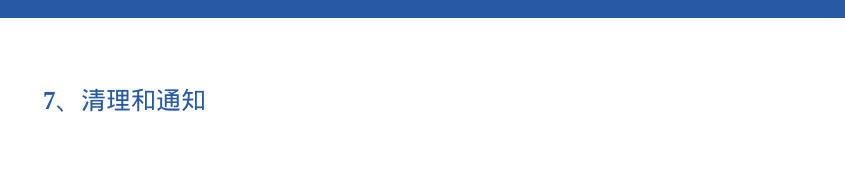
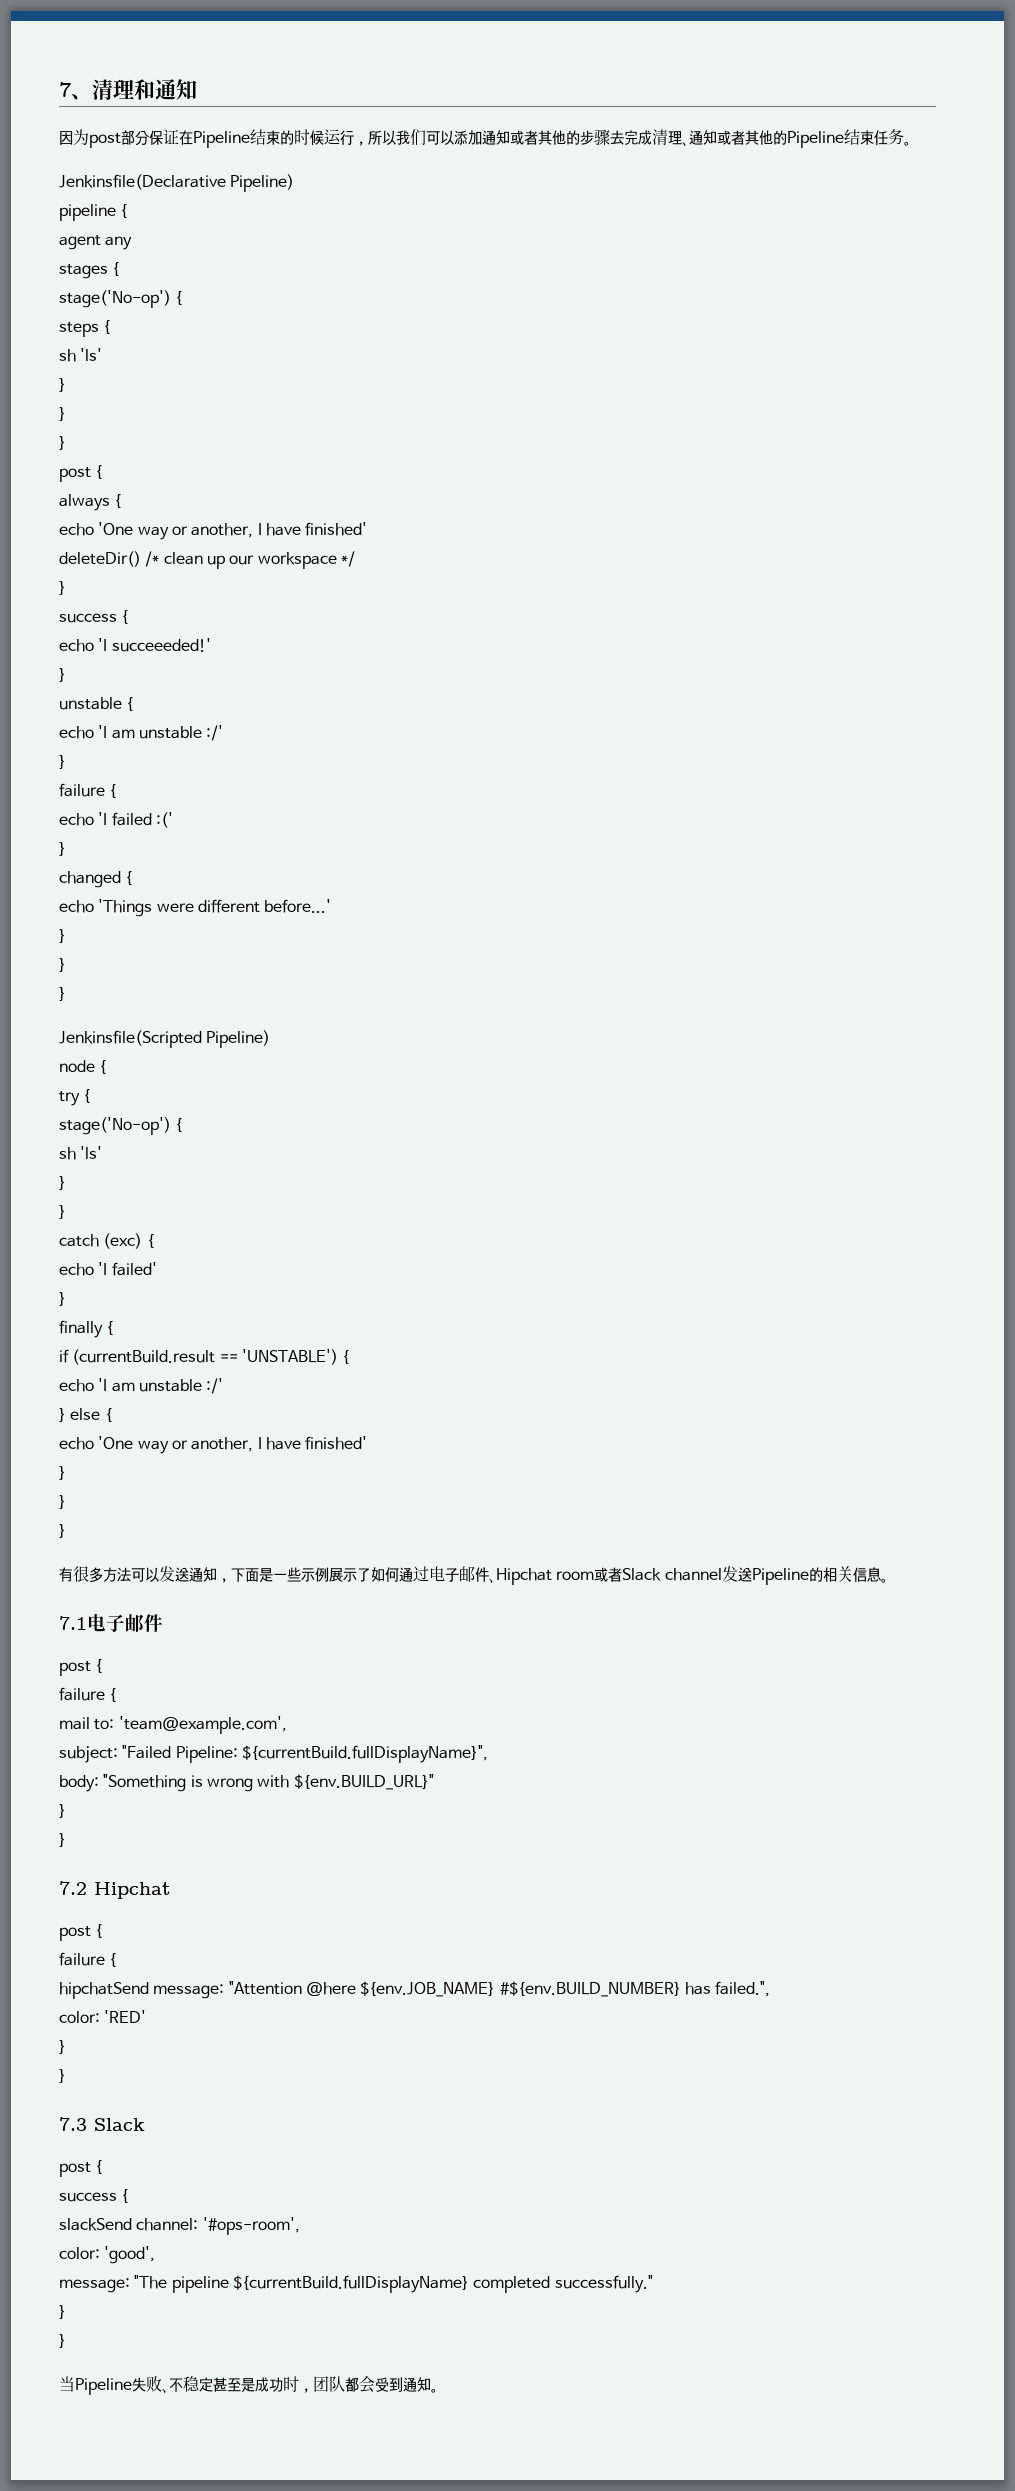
(206, 100) none -> [59,129,911,148] [59,174,295,192] [59,204,128,221] [59,235,133,250] [59,262,120,279] [59,290,183,308] [59,320,111,337] [59,348,103,362] [59,378,66,392] [59,407,66,421] [59,436,66,450] [59,465,103,482] [59,494,122,511] [59,522,368,540] [59,551,355,569] [59,581,66,595] [59,610,129,624] [59,638,211,652] [59,668,66,682] [59,697,134,711] [59,725,224,741] [59,755,66,769] [59,783,117,798] [59,812,173,828] [59,842,66,856] [59,871,133,888] [59,899,332,917] [59,929,66,943] [59,958,66,972] [59,987,66,1001] [59,1030,271,1048] [59,1060,107,1074] [59,1089,91,1106] [59,1117,183,1135] [59,1146,103,1160] [59,1176,66,1190] [59,1205,66,1219] [59,1233,154,1249] [59,1262,157,1276] [59,1292,66,1306] [59,1320,114,1338] [59,1349,350,1365] [59,1378,224,1394] [59,1408,112,1422] [59,1436,368,1454] [59,1466,66,1480] [59,1495,66,1509] [59,1524,66,1538] [59,1566,888,1585] [59,1614,163,1632] [59,1659,103,1676] [59,1687,117,1702] [59,1716,287,1734] [59,1745,488,1763] [59,1774,434,1792] [59,1804,66,1818] [59,1833,66,1847] [59,1881,171,1899] [59,1924,103,1941] [59,1952,117,1967] [59,1981,771,1999] [59,2010,147,2023] [59,2040,66,2054] [59,2069,66,2083] [59,2117,145,2131] [59,2160,103,2177] [59,2189,129,2203] [59,2217,300,2235] [59,2246,156,2264] [59,2275,653,2293] [59,2305,66,2319] [59,2334,66,2348] [59,2376,438,2395] // 因为post部分保证在Pipeline结束的时候运行，所以我们可以添加通知或者其他的步骤去完成清理、通知或者其他的Pipeline结束任务。 // Jenkinsfile(Declarative Pipeline) // pipeline { // agent any // stages { // stage('No-op') { // steps { // sh 'ls' // } // } // } // post { // always { // echo 'One way or another, I have finished' // deleteDir() /* clean up our workspace */ // } // success { // echo 'I succeeeded!' // } // unstable { // echo 'I am unstable :/' // } // failure { // echo 'I failed :(' // } // changed { // echo 'Things were different before...' // } // } // } // Jenkinsfile(Scripted Pipeline) // node { // try { // stage('No-op') { // sh 'ls' // } // } // catch (exc) { // echo 'I failed' // } // finally { // if (currentBuild.result == 'UNSTABLE') { // echo 'I am unstable :/' // } else { // echo 'One way or another, I have finished' // } // } // } // 有很多方法可以发送通知，下面是一些示例展示了如何通过电子邮件、Hipchat room或者Slack channel发送Pipeline的相关信息。 // 7.1电子邮件 // post { // failure { // mail to: 'team@example.com', // subject: "Failed Pipeline: ${currentBuild.fullDisplayName}", // body: "Something is wrong with ${env.BUILD_URL}" // } // } // 7.2 Hipchat // post { // failure { // hipchatSend message: "Attention @here ${env.JOB_NAME} #${env.BUILD_NUMBER} has failed.", // color: 'RED' // } // } // 7.3 Slack // post { // success { // slackSend channel: '#ops-room', // color: 'good', // message: "The pipeline ${currentBuild.fullDisplayName} completed successfully." // } // } // 当Pipeline失败、不稳定甚至是成功时，团队都会受到通知。

